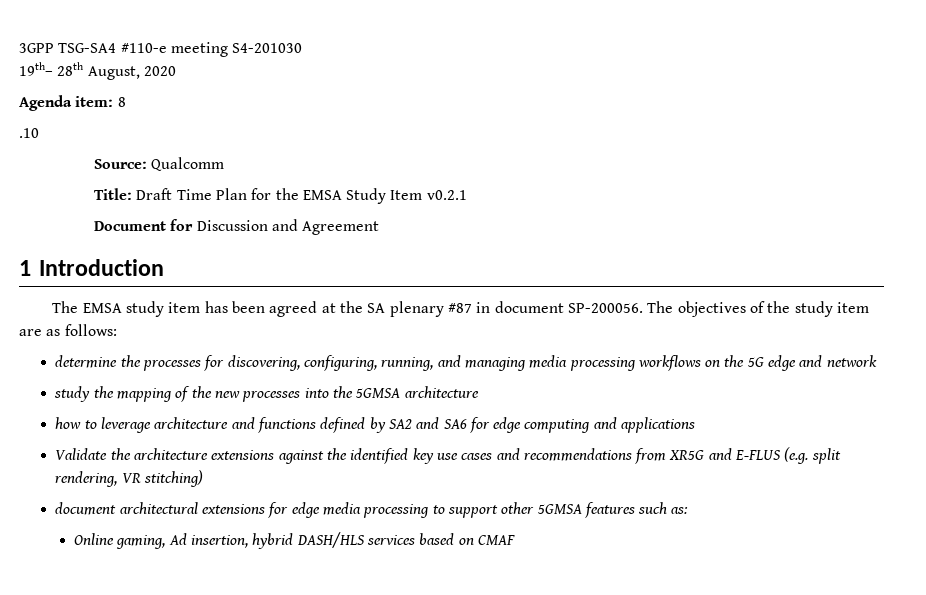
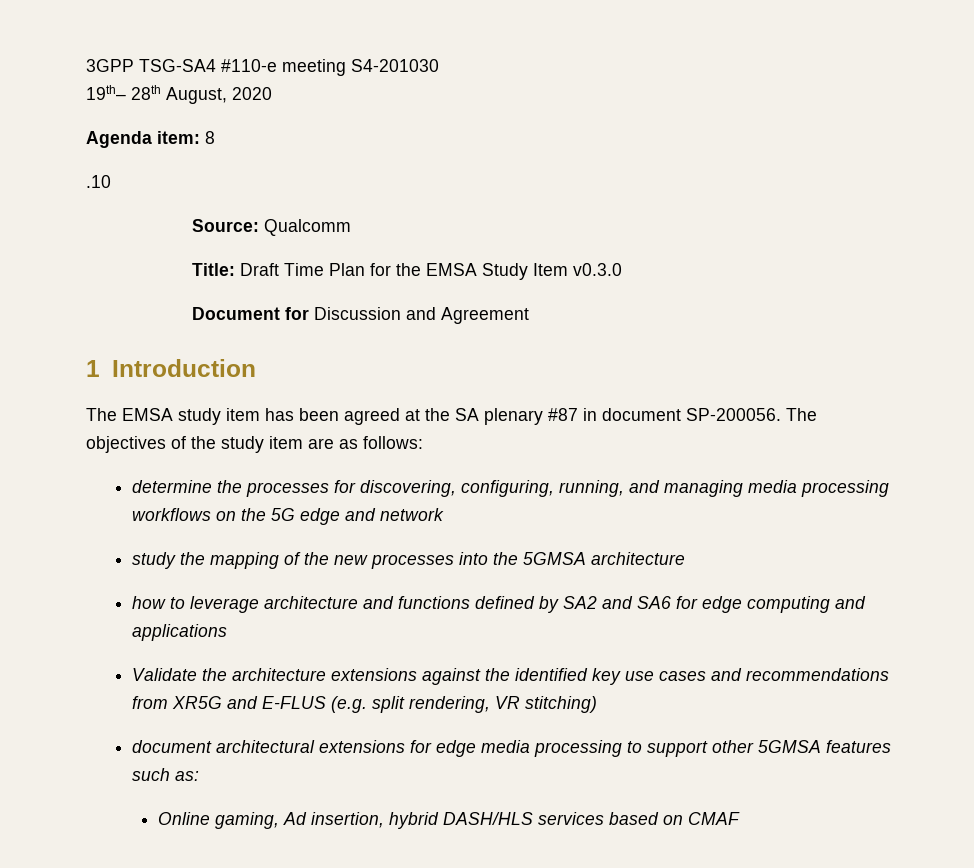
[426,190,467,200] v0.2.1 -> [572,263,622,276] v0.3.0

